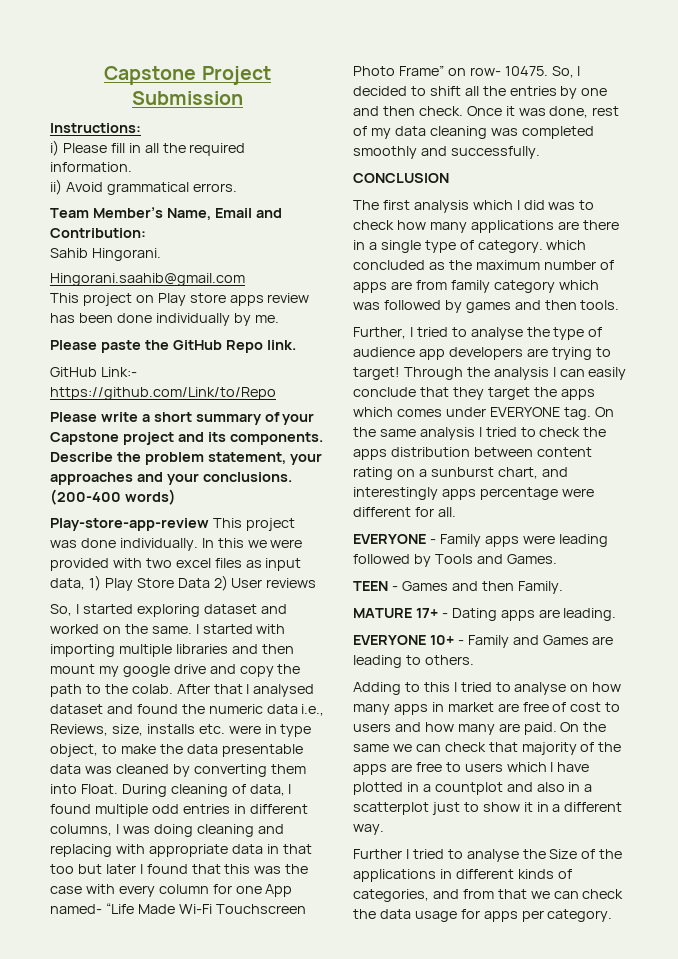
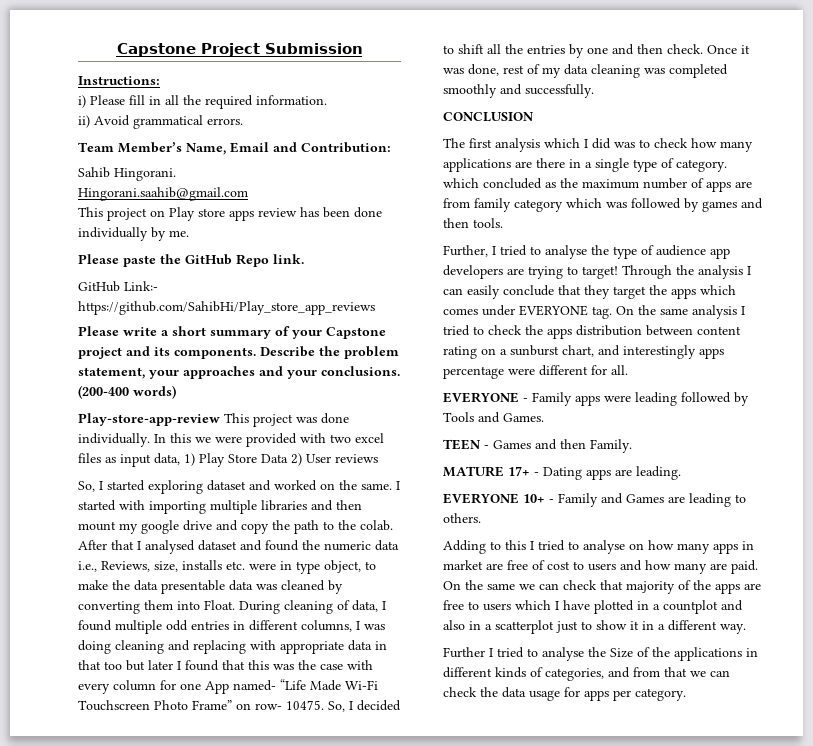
[50,387,276,400] https://github.com/Link/to/Repo -> [78,301,375,315] https://github.com/SahibHi/Play_store_app_reviews

